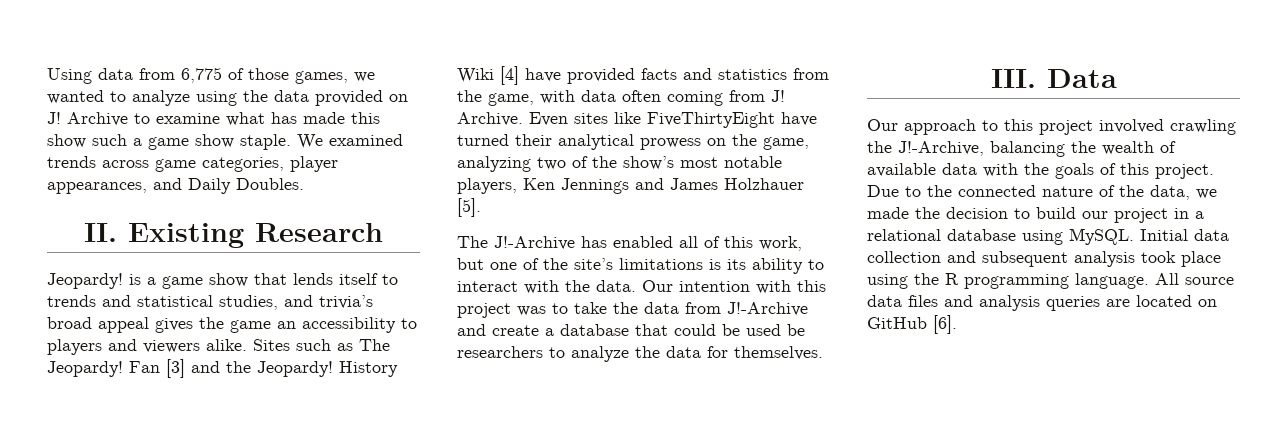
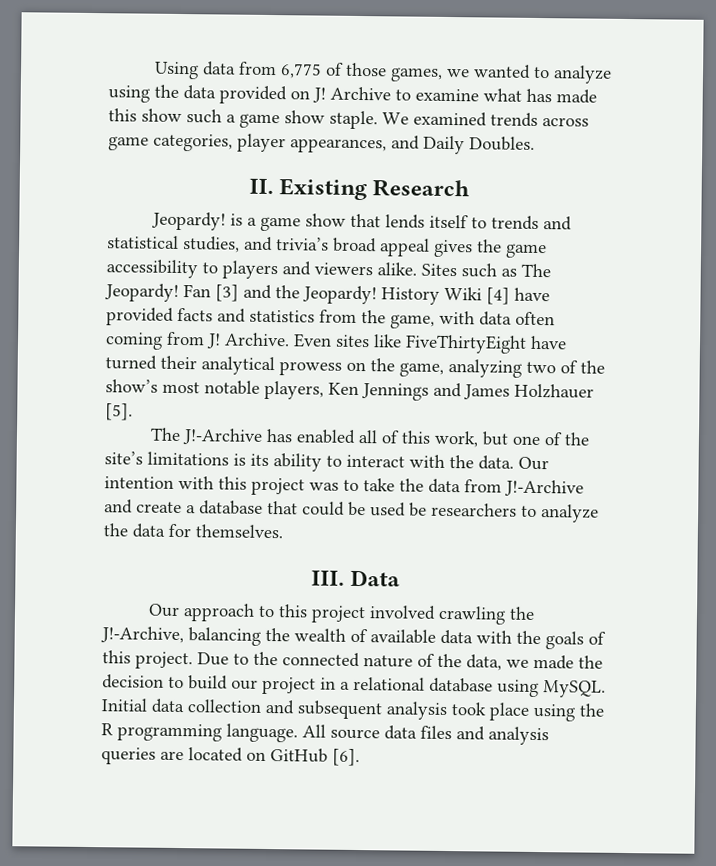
[277,321,296,329] an -> (547, 251) none

